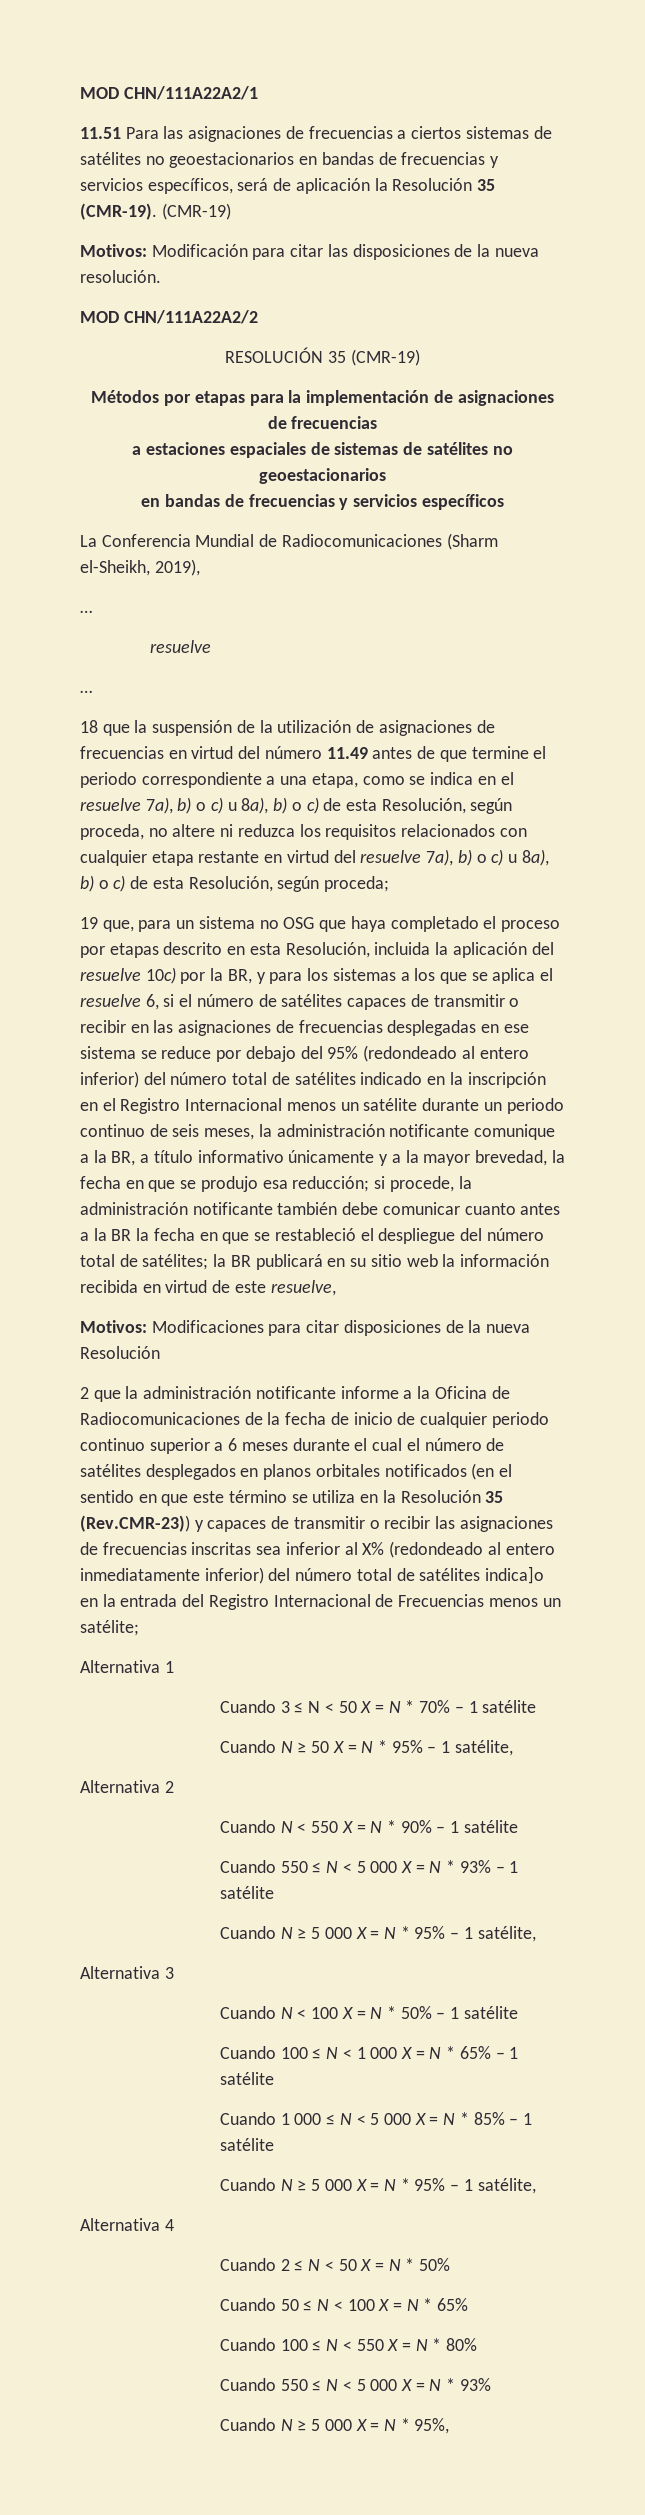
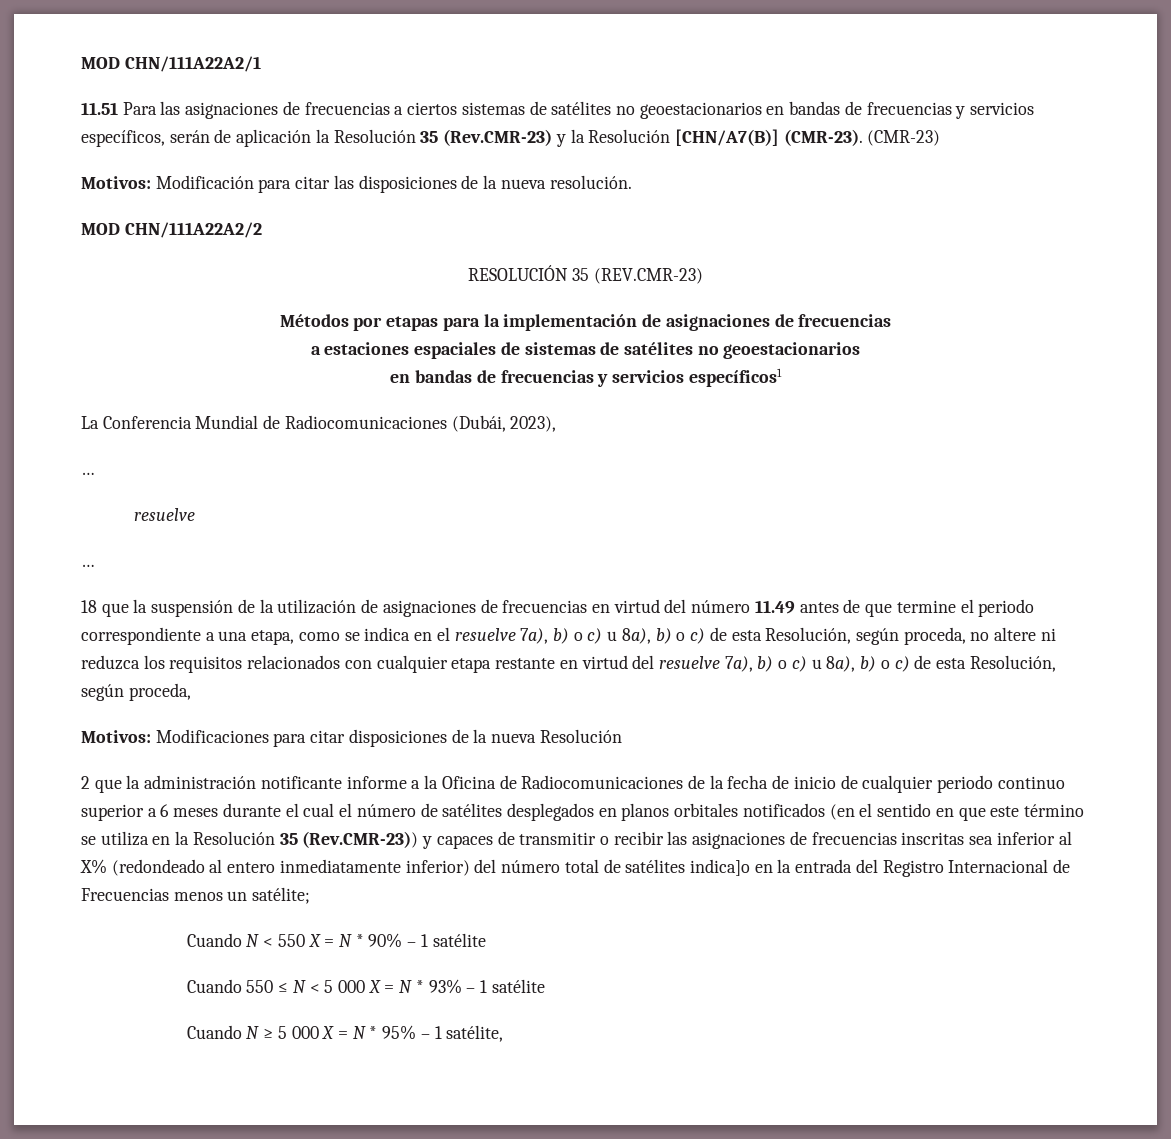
[237,178,269,191] será -> [169,130,210,143] serán
[80,203,231,220] (CMR-19). (CMR-19) -> [443,129,941,147] (Rev.CMR-23) y la Resolución [CHN/A7(B)] (CMR-23). (CMR-23)
[350,349,420,366] (CMR-19) -> [593,268,703,284] (REV.CMR-23)
[421,494,504,510] específicos -> [688,368,782,387] específicos1
[446,533,498,550] [80,559,200,576] (Sharm el-Sheikh, 2019), -> [451,415,557,432] (Dubái, 2023),
[324,876,390,892] [80,916,560,932] [80,942,554,958] [80,967,554,984] [80,994,520,1010] [80,1020,529,1036] [80,1045,529,1062] [80,1071,546,1088] [80,1098,564,1114] [80,1124,556,1140] [80,1150,565,1166] [80,1176,472,1192] [80,1202,561,1215] [80,1228,544,1244] [80,1254,549,1270] [80,1280,336,1296] proceda; // 19 que, para un sistema no OSG que haya completado el proceso por etapas descrito en esta Resolución, incluida la aplicación del resuelve 10c) por la BR, y para los sistemas a los que se aplica el resuelve 6, si el número de satélites capaces de transmitir o recibir en las asignaciones de frecuencias desplegadas en ese sistema se reduce por debajo del 95% (redondeado al entero inferior) del número total de satélites indicado en la inscripción en el Registro Internacional menos un satélite durante un periodo continuo de seis meses, la administración notificante comunique a la BR, a título informativo únicamente y a la mayor brevedad, la fecha en que se produjo esa reducción; si procede, la administración notificante también debe comunicar cuanto antes a la BR la fecha en que se restableció el despliegue del número total de satélites; la BR publicará en su sitio web la información recibida en virtud de este resuelve, -> [128,683,191,701] proceda,
[80,1660,174,1673] [219,1700,537,1713] [219,1740,513,1756] [80,1780,174,1793] // Alternativa 1 // Cuando 3 ≤ N < 50 X = N * 70% – 1 satélite // Cuando N ≥ 50 X = N * 95% – 1 satélite, // Alternativa 2 -> (311, 895) none
[80,1966,174,1979] [219,2006,518,2019] [219,2046,519,2059] [219,2072,274,2085] [219,2112,533,2125] [219,2138,274,2151] [219,2178,536,2194] [80,2218,174,2231] [219,2258,451,2271] [219,2298,469,2311] [219,2338,478,2351] [219,2378,491,2391] [219,2418,450,2434] // Alternativa 3 // Cuando N < 100 X = N * 50% – 1 satélite // Cuando 100 ≤ N < 1 000 X = N * 65% – 1 satélite // Cuando 1 000 ≤ N < 5 000 X = N * 85% – 1 satélite // Cuando N ≥ 5 000 X = N * 95% – 1 satélite, // Alternativa 4 // Cuando 2 ≤ N < 50 X = N * 50% // Cuando 50 ≤ N < 100 X = N * 65% // Cuando 100 ≤ N < 550 X = N * 80% // Cuando 550 ≤ N < 5 000 X = N * 93% // Cuando N ≥ 5 000 X = N * 95%, -> (504, 1033) none

